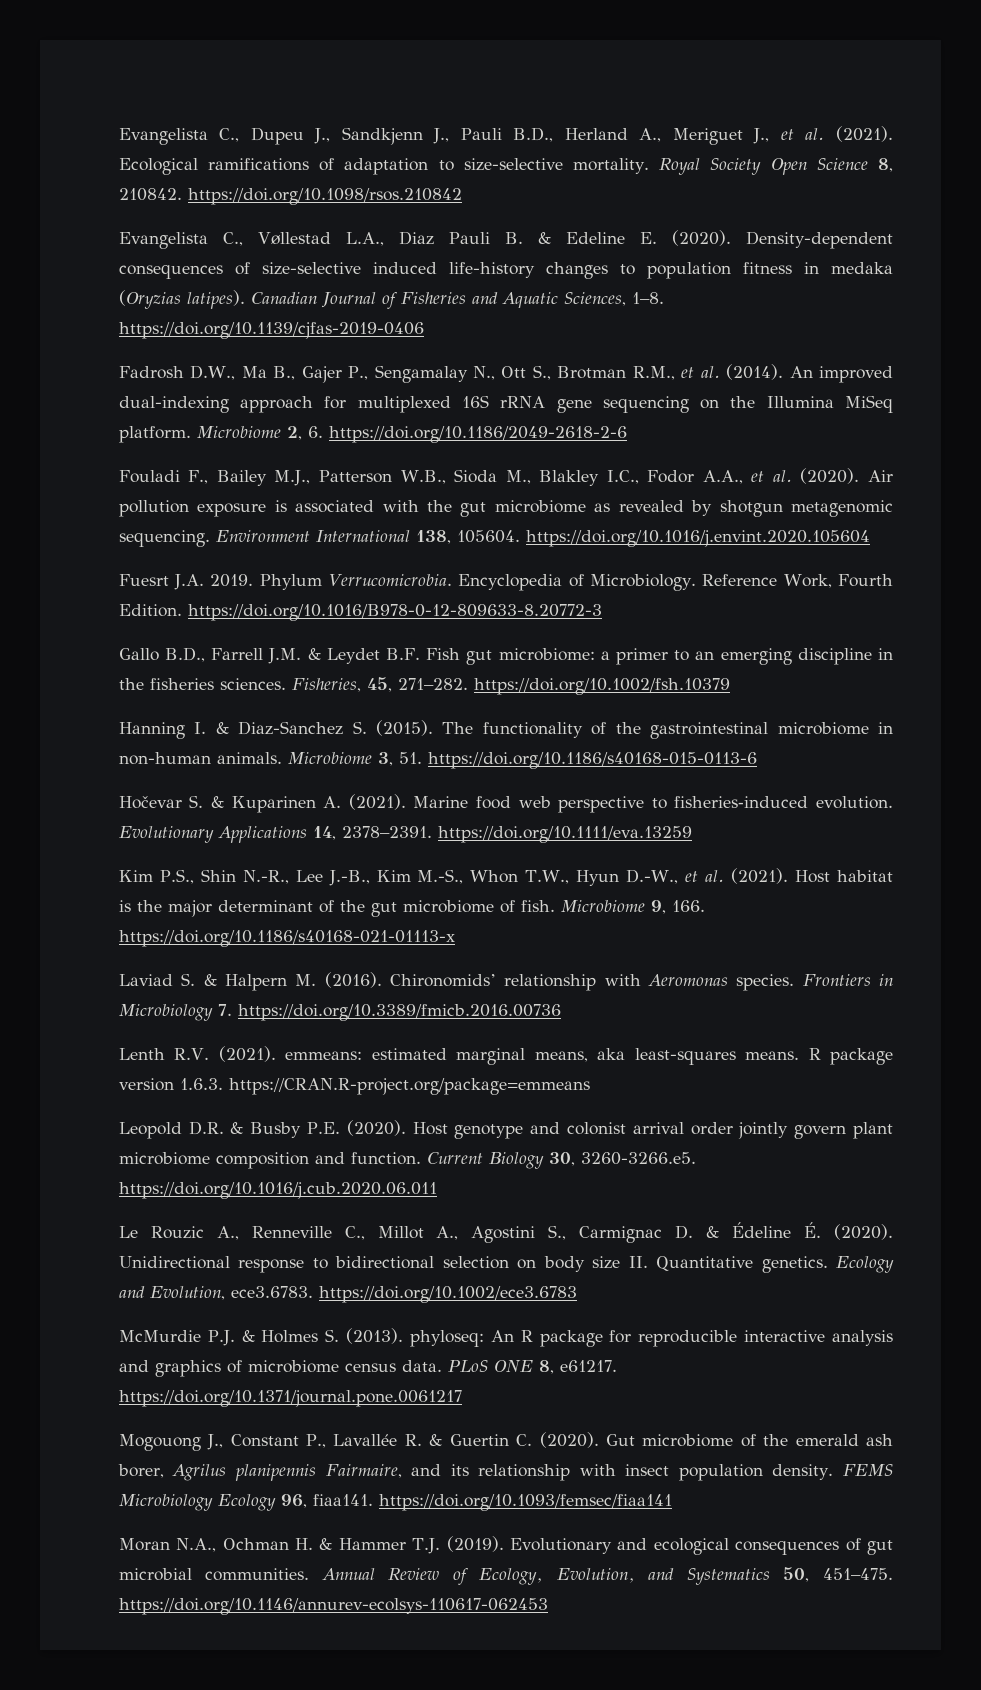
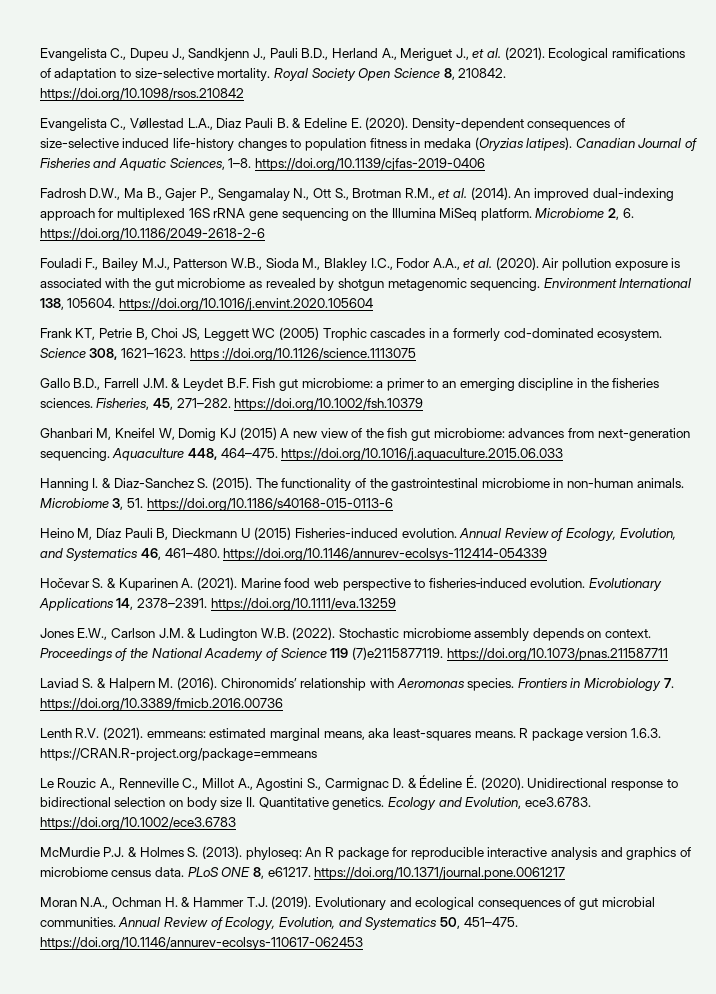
[118,574,893,591] [118,604,602,621] Fuesrt J.A. 2019. Phylum Verrucomicrobia. Encyclopedia of Microbiology. Reference Work, Fourth Edition. https://doi.org/10.1016/B978-0-12-809633-8.20772-3 -> [39,327,663,341] [39,348,417,361] Frank KT, Petrie B, Choi JS, Leggett WC (2005) Trophic cascades in a formerly cod-dominated ecosystem. Science 308, 1621–1623. https ://doi.org/10.1126/science.1113075
(730, 686) none -> [39,427,690,441] [39,448,564,461] // Ghanbari M, Kneifel W, Domig KJ (2015) A new view of the fish gut microbiome: advances from next-generation sequencing. Aquaculture 448, 464–475. https://doi.org/10.1016/j.aquaculture.2015.06.033
(757, 760) none -> [39,527,676,541] [39,548,548,561] // Heino M, Díaz Pauli B, Dieckmann U (2015) Fisheries-induced evolution. Annual Review of Ecology, Evolution, and Systematics 46, 461–480. https://doi.org/10.1146/annurev-ecolsys-112414-054339
[118,868,893,886] [118,900,705,917] [118,930,455,947] Kim P.S., Shin N.-R., Lee J.-B., Kim M.-S., Whon T.W., Hyun D.-W., et al. (2021). Host habitat is the major determinant of the gut microbiome of fish. Microbiome 9, 166. https://doi.org/10.1186/s40168-021-01113-x -> [39,627,652,641] [39,647,668,661] Jones E.W., Carlson J.M. & Ludington W.B. (2022). Stochastic microbiome assembly depends on context. Proceedings of the National Academy of Science 119 (7)e2115877119. https://doi.org/10.1073/pnas.211587711
[118,1120,893,1139] [118,1152,696,1169] [118,1182,437,1199] // Leopold D.R. & Busby P.E. (2020). Host genotype and colonist arrival order jointly govern plant microbiome composition and function. Current Biology 30, 3260-3266.e5. https://doi.org/10.1016/j.cub.2020.06.011 -> (317, 754) none
[118,1432,893,1451] [117,1464,893,1481] [118,1494,672,1511] // Mogouong J., Constant P., Lavallée R. & Guertin C. (2020). Gut microbiome of the emerald ash borer, Agrilus planipennis Fairmaire, and its relationship with insect population density. FEMS Microbiology Ecology 96, fiaa141. https://doi.org/10.1093/femsec/fiaa141 -> (566, 873) none

